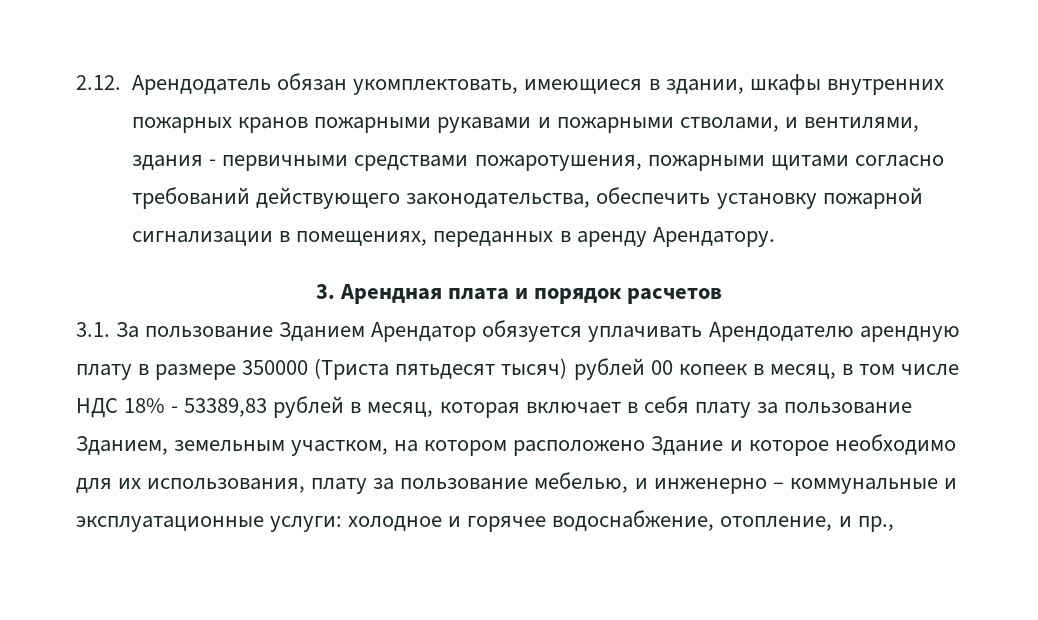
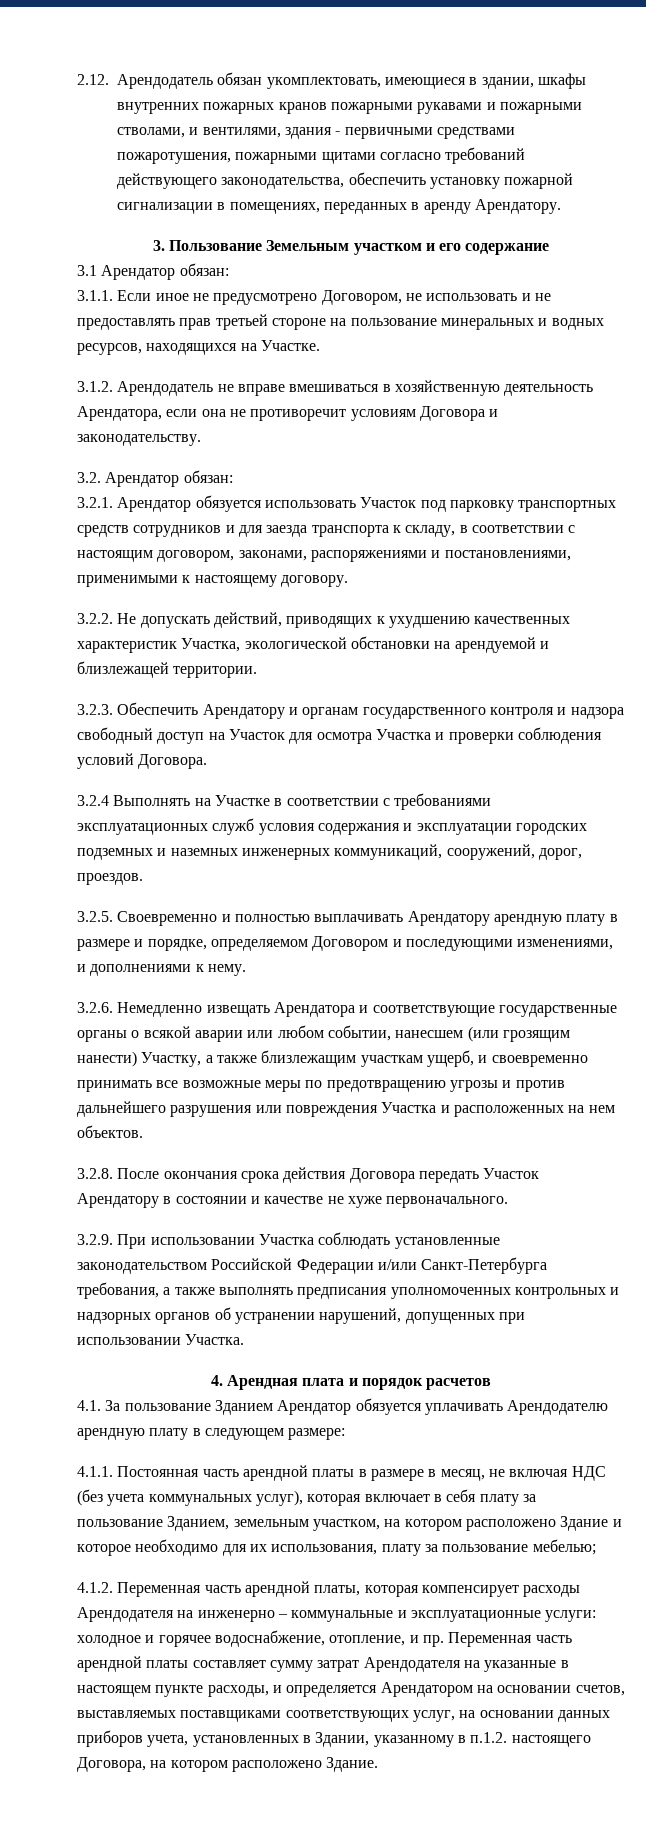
(335, 291) none -> [168,240,550,255] [77,263,229,280] [77,290,551,305] [77,314,604,330] [77,340,320,355] [77,380,594,396] [77,406,499,421] [77,434,201,446] [77,470,233,487] [77,495,617,512] [77,525,576,537] [77,550,571,562] [77,575,348,587] [77,612,571,628] [77,636,549,653] [77,661,258,678] [77,702,624,719] [77,727,602,744] [77,753,208,769] [77,793,492,810] [77,818,587,835] [77,844,582,860] [77,873,143,885] [77,911,618,926] [77,936,614,951] [77,964,246,976] [77,1002,617,1017] [77,1025,570,1042] [77,1050,588,1067] [77,1080,565,1092] [77,1101,615,1117] [77,1125,143,1138] [77,1167,540,1183] [77,1193,509,1208] [77,1232,500,1249] [77,1257,548,1274] [77,1282,620,1299] [77,1307,525,1324] [77,1334,245,1345] [210,1375,223,1386] Пользование Земельным участком и его содержание // 3.1 Арендатор обязан: // 3.1.1. Если иное не предусмотрено Договором, не использовать и не предоставлять прав третьей стороне на пользование минеральных и водных ресурсов, находящихся на Участке. // 3.1.2. Арендодатель не вправе вмешиваться в хозяйственную деятельность Арендатора, если она не противоречит условиям Договора и законодательству. // 3.2. Арендатор обязан: // 3.2.1. Арендатор обязуется использовать Участок под парковку транспортных средств сотрудников и для заезда транспорта к складу, в соответствии с настоящим договором, законами, распоряжениями и постановлениями, применимыми к настоящему договору. // 3.2.2. Не допускать действий, приводящих к ухудшению качественных характеристик Участка, экологической обстановки на арендуемой и близлежащей территории. // 3.2.3. Обеспечить Арендатору и органам государственного контроля и надзора свободный доступ на Участок для осмотра Участка и проверки соблюдения условий Договора. // 3.2.4 Выполнять на Участке в соответствии с требованиями эксплуатационных служб условия содержания и эксплуатации городских подземных и наземных инженерных коммуникаций, сооружений, дорог, проездов. // 3.2.5. Своевременно и полностью выплачивать Арендатору арендную плату в размере и порядке, определяемом Договором и последующими изменениями, и дополнениями к нему. // 3.2.6. Немедленно извещать Арендатора и соответствующие государственные органы о всякой аварии или любом событии, нанесшем (или грозящим нанести) Участку, а также близлежащим участкам ущерб, и своевременно принимать все возможные меры по предотвращению угрозы и против дальнейшего разрушения или повреждения Участка и расположенных на нем объектов. // 3.2.8. После окончания срока действия Договора передать Участок Арендатору в состоянии и качестве не хуже первоначального. // 3.2.9. При использовании Участка соблюдать установленные законодательством Российской Федерации и/или Санкт-Петербурга требования, а также выполнять предписания уполномоченных контрольных и надзорных органов об устранении нарушений, допущенных при использовании Участка. // 4.
[76,322,110,337] 3.1. -> [77,1400,101,1411] 4.1.
[155,358,960,380] [76,396,434,418] размере 350000 (Триста пятьдесят тысяч) рублей 00 копеек в месяц, в том числе НДС 18% - 53389,83 рублей в месяц, -> [204,1428,346,1440] [77,1465,606,1481] [77,1489,303,1506] следующем размере: // 4.1.1. Постоянная часть арендной платы в размере в месяц, не включая НДС (без учета коммунальных услуг),
[534,472,648,493] мебелью, и -> [532,1539,596,1555] [77,1581,581,1597] [77,1607,194,1622] мебелью; // 4.1.2. Переменная часть арендной платы, которая компенсирует расходы Арендодателя на
[857,516,894,532] пр., -> [422,1632,572,1647] [77,1656,569,1672] [77,1682,625,1697] [77,1710,610,1722] [77,1730,591,1747] [77,1757,379,1772] пр. Переменная часть арендной платы составляет сумму затрат Арендодателя на указанные в настоящем пункте расходы, и определяется Арендатором на основании счетов, выставляемых поставщиками соответствующих услуг, на основании данных приборов учета, установленных в Здании, указанному в п.1.2. настоящего Договора, на котором расположено Здание.

